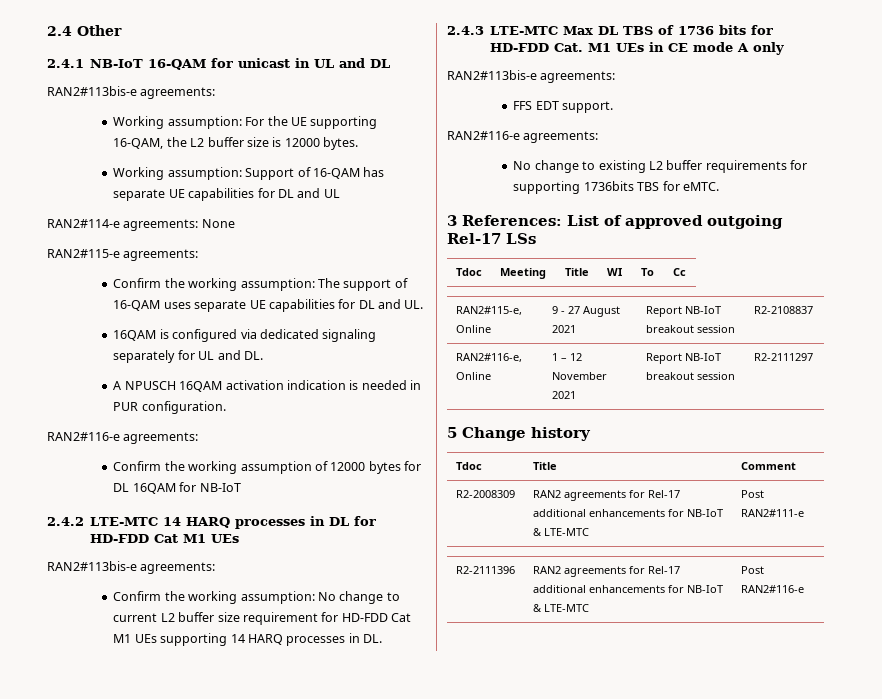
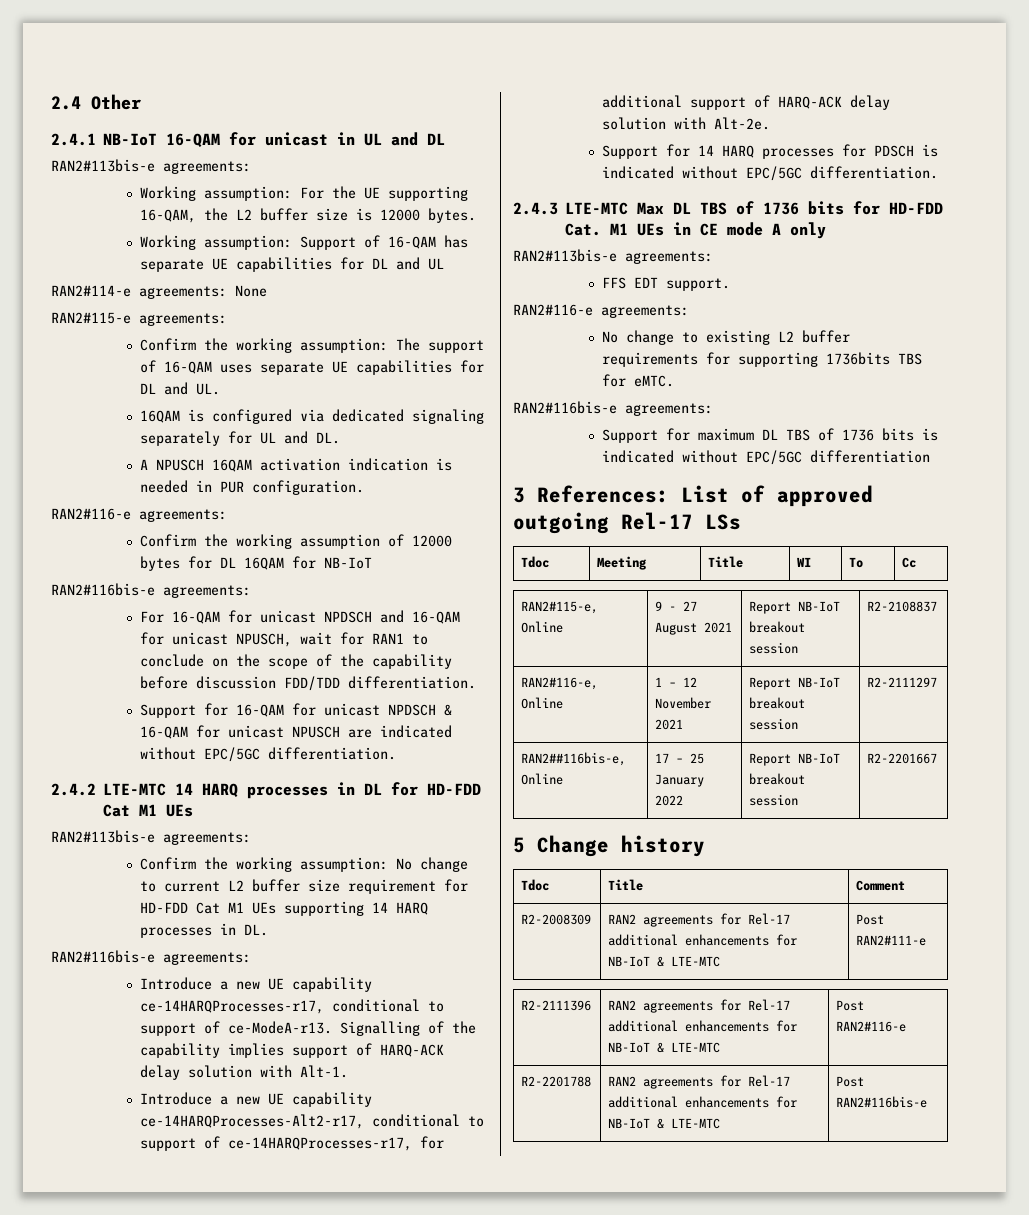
(241, 487) none -> [51,583,251,598] [139,610,460,624] [139,632,428,647] [139,654,452,669] [139,676,476,691] [139,703,452,718] [139,725,452,739] [139,747,396,762] // RAN2#116bis-e agreements: // For 16-QAM for unicast NPDSCH and 16-QAM for unicast NPUSCH, wait for RAN1 to conclude on the scope of the capability before discussion FDD/TDD differentiation. // Support for 16-QAM for unicast NPDSCH & 16-QAM for unicast NPUSCH are indicated without EPC/5GC differentiation.
(383, 638) none -> [51,950,251,965] [139,977,372,992] [139,999,444,1014] [139,1021,476,1036] [139,1043,444,1058] [139,1065,348,1080] [139,1092,372,1107] [139,1114,484,1129] [139,1136,444,1151] [601,95,890,110] [601,117,770,130] [601,144,938,159] [601,166,938,181] // RAN2#116bis-e agreements: // Introduce a new UE capability ce-14HARQProcesses-r17, conditional to support of ce-ModeA-r13. Signalling of the capability implies support of HARQ-ACK delay solution with Alt-1. // Introduce a new UE capability ce-14HARQProcesses-Alt2-r17, conditional to support of ce-14HARQProcesses-r17, for additional support of HARQ-ACK delay solution with Alt-2e. // Support for 14 HARQ processes for PDSCH is indicated without EPC/5GC differentiation.
(719, 186) none -> [513,401,713,416] [601,428,938,443] [601,450,930,465] // RAN2#116bis-e agreements: // Support for maximum DL TBS of 1736 bits is indicated without EPC/5GC differentiation
(813, 357) none -> [521,752,627,766] [521,773,564,785] [655,753,705,764] [655,774,705,787] [655,795,684,806] [749,753,841,766] [749,773,806,785] [749,794,799,806] [867,753,938,764] // RAN2##116bis-e, Online | 17 – 25 January 2022 | Report NB-IoT breakout session | R2-2201667
(804, 589) none -> [521,1076,592,1087] [608,1075,791,1089] [608,1096,798,1108] [608,1118,721,1129] [836,1076,865,1087] [836,1096,928,1108] // R2-2201788 | RAN2 agreements for Rel-17 additional enhancements for NB-IoT & LTE-MTC | Post RAN2#116bis-e

